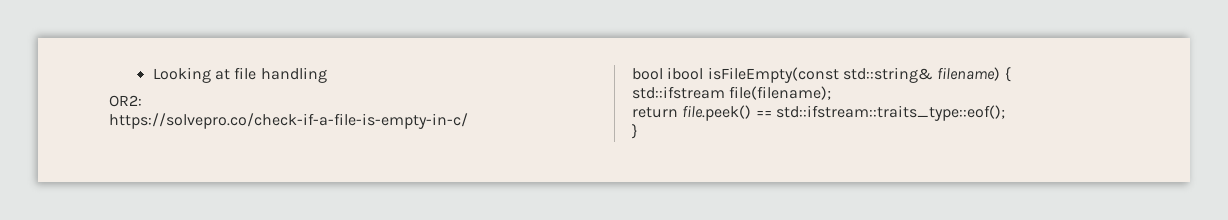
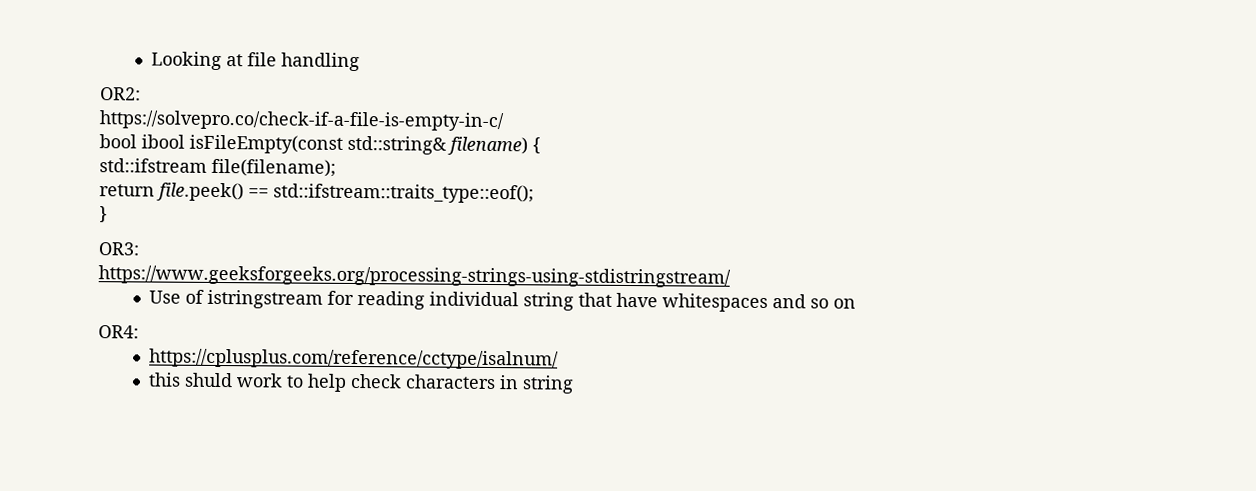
(638, 131) none -> [98,242,140,256] [98,265,731,288] [148,289,856,313] [98,325,139,339] [148,348,559,370] [147,372,574,394] // OR3: // https://www.geeksforgeeks.org/processing-strings-using-stdistringstream/ // Use of istringstream for reading individual string that have whitespaces and so on // OR4: // https://cplusplus.com/reference/cctype/isalnum/ // this shuld work to help check characters in string

